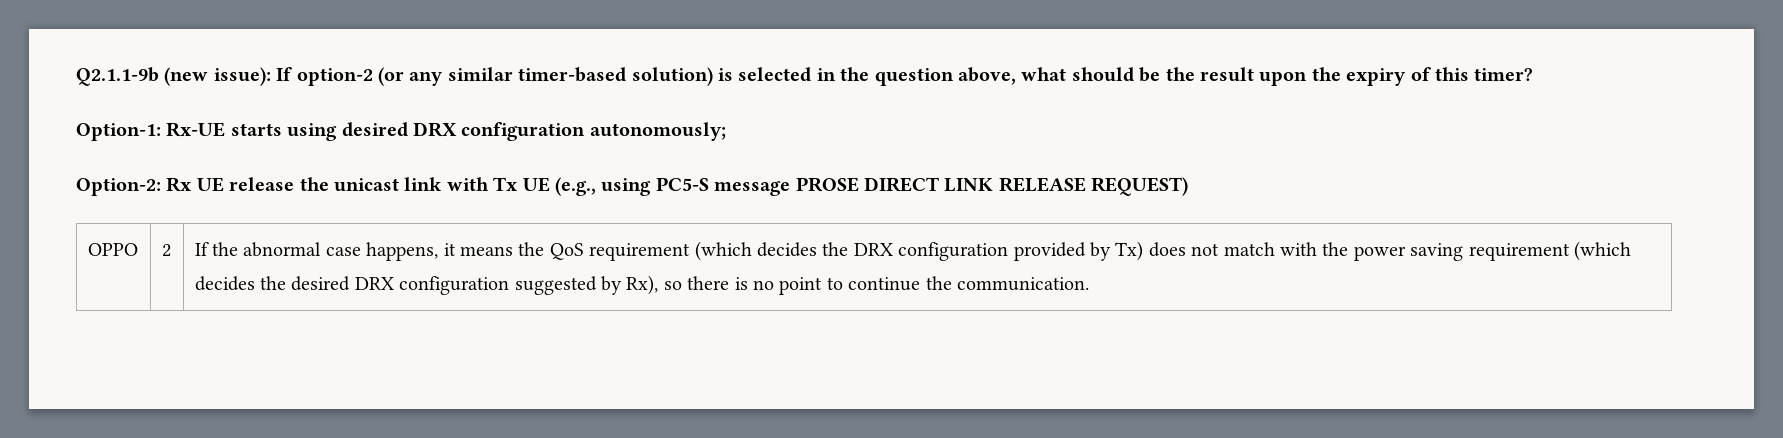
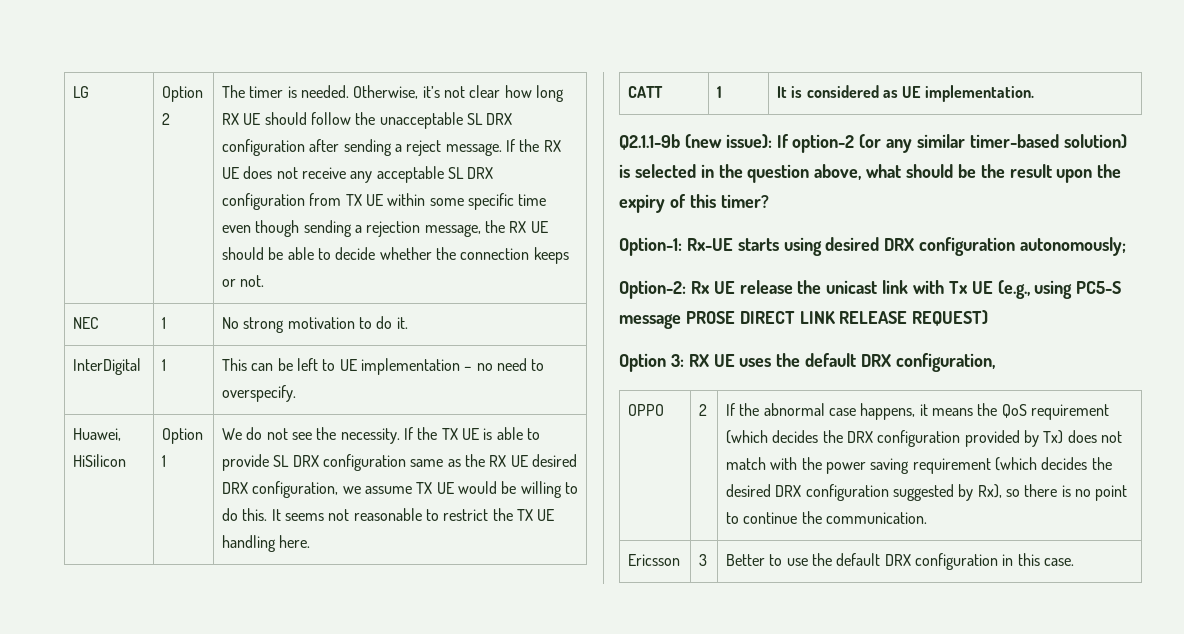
(76, 76) none -> [73,86,90,98] [162,86,204,102] [162,113,171,125] [222,85,564,102] [222,112,513,129] [222,139,561,156] [222,166,494,183] [222,193,547,210] [222,220,548,237] [222,247,569,264] [222,275,265,287] [73,317,100,329] [162,317,167,329] [222,316,408,333] [73,358,142,375] [162,359,167,371] [222,358,545,375] [222,385,297,402] [73,428,122,441] [73,454,127,467] [162,428,204,444] [162,455,167,467] [222,427,540,444] [222,454,577,471] [222,481,578,498] [222,508,555,521] [222,535,311,552] [628,86,664,98] [717,86,723,98] [777,85,1034,102] LG | Option 2 | The timer is needed. Otherwise, it’s not clear how long RX UE should follow the unacceptable SL DRX configuration after sending a reject message. If the RX UE does not receive any acceptable SL DRX configuration from TX UE within some specific time even though sending a rejection message, the RX UE should be able to decide whether the connection keeps or not. // NEC | 1 | No strong motivation to do it. // InterDigital | 1 | This can be left to UE implementation – no need to overspecify. // Huawei, HiSilicon | Option 1 | We do not see the necessity. If the TX UE is able to provide SL DRX configuration same as the RX UE desired DRX configuration, we assume TX UE would be willing to do this. It seems not reasonable to restrict the TX UE handling here. // CATT | 1 | It is considered as UE implementation. //
(1189, 186) none -> [619,353,995,372] // Option 3: RX UE uses the default DRX configuration,
(1089, 284) none -> [628,554,681,566] [699,554,708,566] [726,553,1074,570] // Ericsson | 3 | Better to use the default DRX configuration in this case.

